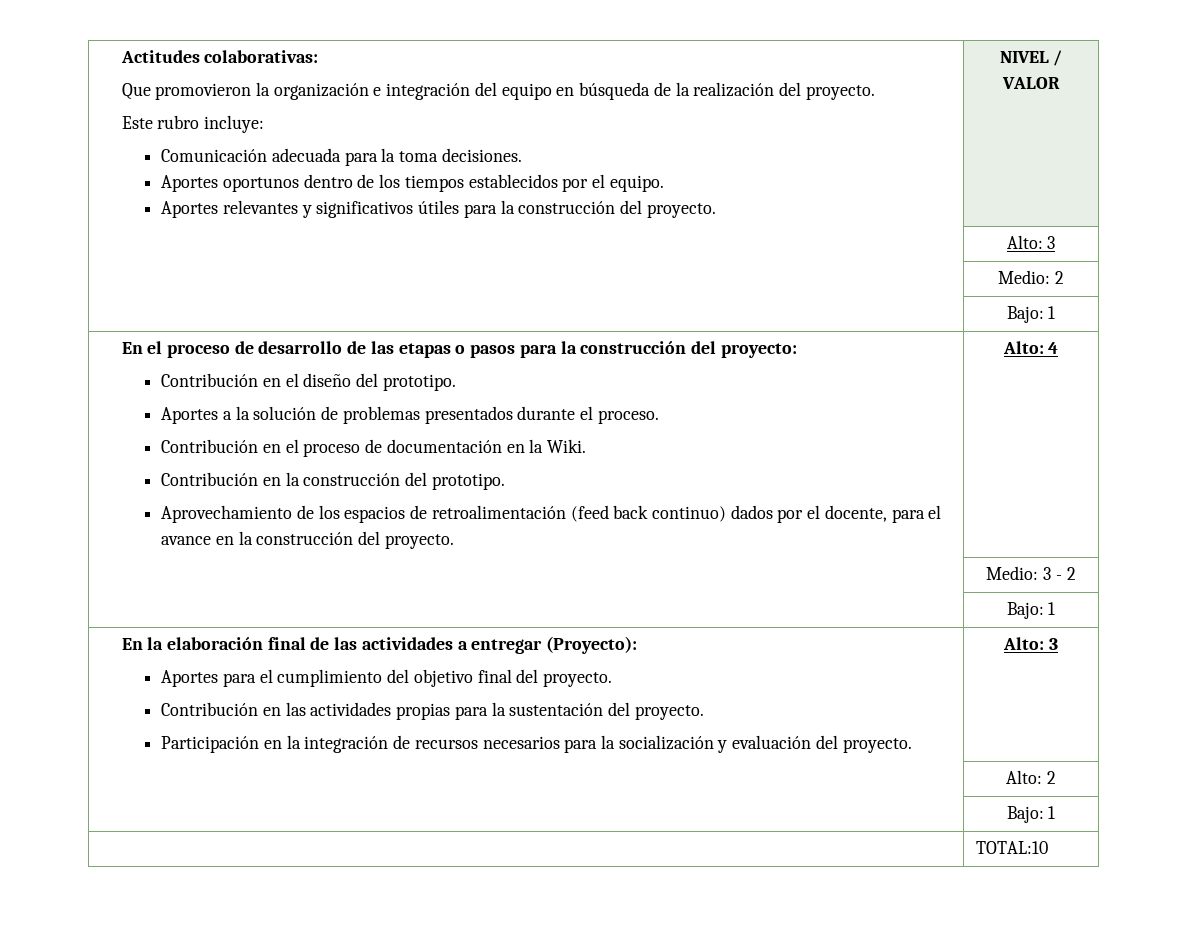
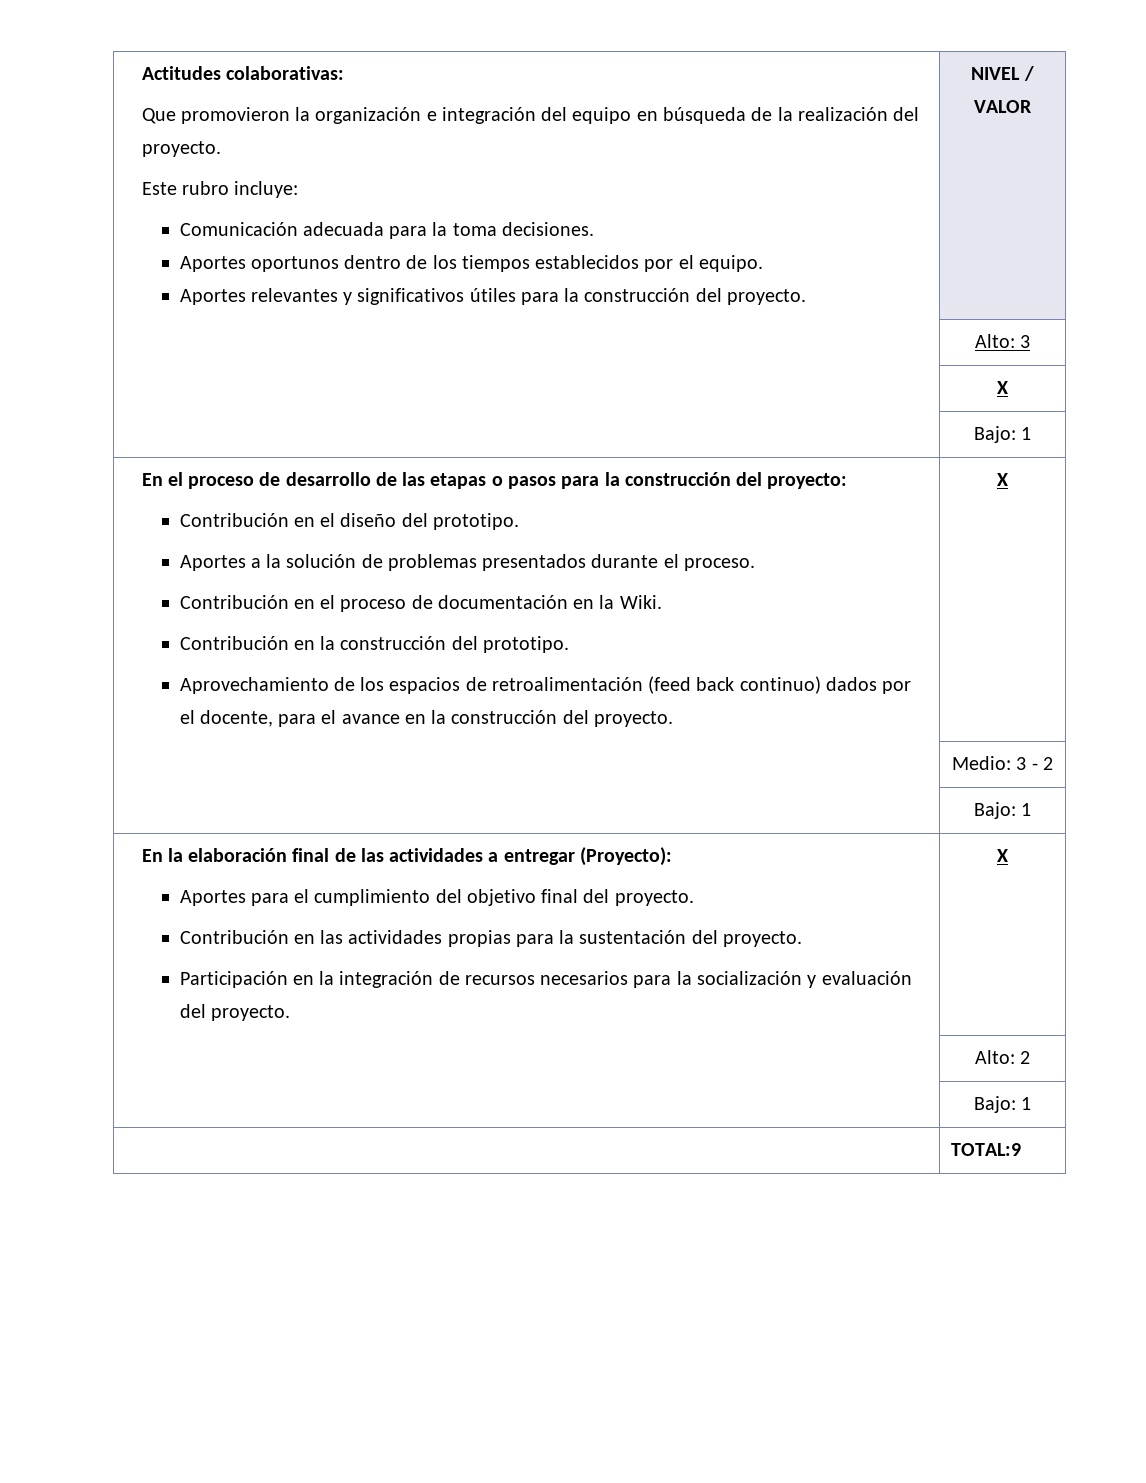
[998,270,1064,284] Medio: 2 -> [997,381,1008,394] X
[1002,341,1059,354] Alto: 4 -> [997,473,1008,486] X
[1003,637,1058,650] Alto: 3 -> [997,849,1008,862] X
[976,841,1049,854] TOTAL:10 -> [951,1143,1022,1156] TOTAL:9

